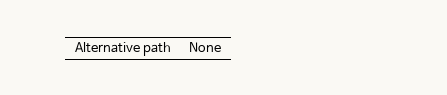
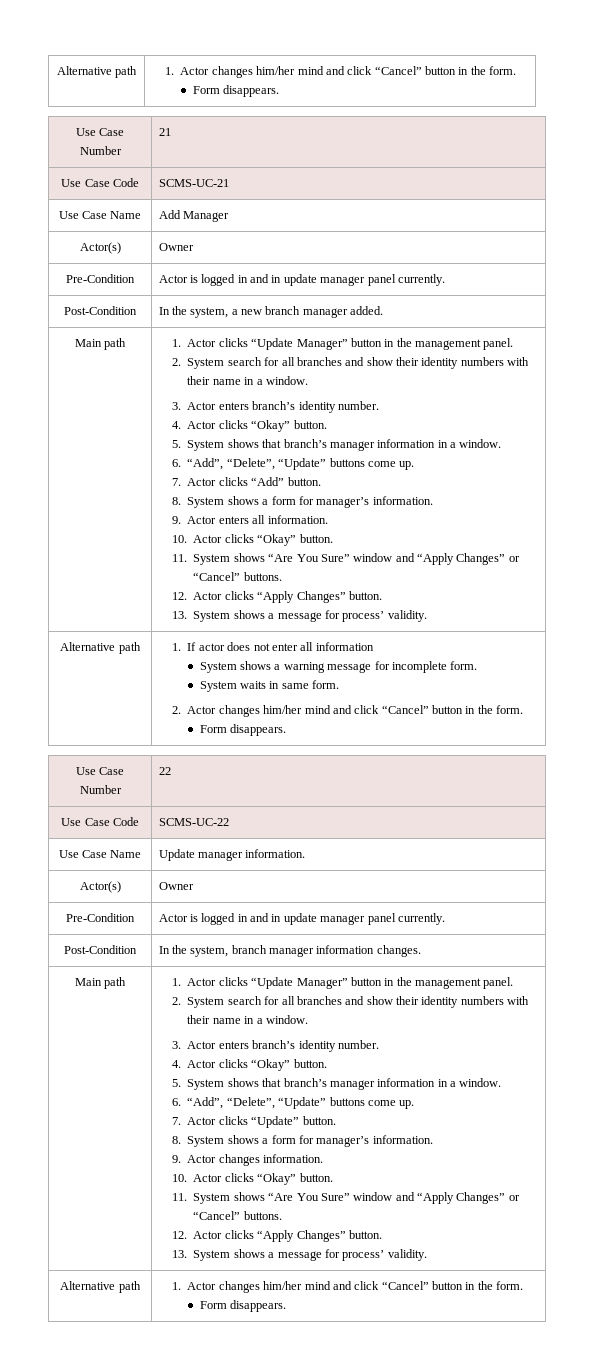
[74,42,172,56] [188,42,221,52] Alternative path | None -> [56,66,138,78] [165,66,517,78] [192,85,280,97] [75,128,125,136] [79,146,122,155] [158,128,171,136] [61,178,139,187] [158,179,229,187] [58,211,142,219] [158,210,229,222] [79,242,121,254] [158,243,194,251] [66,274,135,283] [158,274,445,286] [64,306,137,315] [158,306,384,318] [74,338,127,350] [172,338,514,350] [172,357,530,369] [187,376,308,385] [172,401,379,413] [172,420,327,432] [172,439,502,451] [172,458,415,470] [172,477,321,486] [172,496,433,508] [172,515,328,524] [172,534,333,546] [172,553,520,565] [193,572,282,581] [172,591,382,603] [172,610,427,622] [60,642,141,654] [172,642,374,651] [199,661,478,673] [199,680,340,692] [172,705,524,717] [199,724,287,736] [75,767,125,775] [79,785,122,794] [158,767,171,775] [61,817,139,826] [158,818,229,826] [58,850,142,858] [158,849,306,861] [79,881,121,893] [158,882,194,890] [66,913,135,922] [158,913,445,925] [64,945,137,954] [158,945,421,957] [74,977,127,989] [172,977,514,989] [172,996,530,1008] [187,1015,308,1024] [172,1040,379,1052] [172,1059,327,1071] [172,1078,502,1090] [172,1097,415,1109] [172,1116,336,1128] [172,1135,433,1147] [172,1154,324,1166] [172,1173,333,1185] [172,1192,520,1204] [193,1211,282,1220] [172,1230,382,1242] [172,1249,427,1261] [60,1281,141,1293] [172,1281,524,1293] [199,1300,287,1312] Alternative path | 1. Actor changes him/her mind and click “Cancel” button in the form. // Form disappears. // Use Case Number | 21 // Use Case Code | SCMS-UC-21 // Use Case Name | Add Manager // Actor(s) | Owner // Pre-Condition | Actor is logged in and in update manager panel currently. // Post-Condition | In the system, a new branch manager added. // Main path | 1. Actor clicks “Update Manager” button in the management panel. // 2. System search for all branches and show their identity numbers with their name in a window. // 3. Actor enters branch’s identity number. // 4. Actor clicks “Okay” button. // 5. System shows that branch’s manager information in a window. // 6. “Add”, “Delete”, “Update” buttons come up. // 7. Actor clicks “Add” button. // 8. System shows a form for manager’s information. // 9. Actor enters all information. // 10. Actor clicks “Okay” button. // 11. System shows “Are You Sure” window and “Apply Changes” or “Cancel” buttons. // 12. Actor clicks “Apply Changes” button. // 13. System shows a message for process’ validity. // Alternative path | 1. If actor does not enter all information // System shows a warning message for incomplete form. // System waits in same form. // 2. Actor changes him/her mind and click “Cancel” button in the form. // Form disappears. // Use Case Number | 22 // Use Case Code | SCMS-UC-22 // Use Case Name | Update manager information. // Actor(s) | Owner // Pre-Condition | Actor is logged in and in update manager panel currently. // Post-Condition | In the system, branch manager information changes. // Main path | 1. Actor clicks “Update Manager” button in the management panel. // 2. System search for all branches and show their identity numbers with their name in a window. // 3. Actor enters branch’s identity number. // 4. Actor clicks “Okay” button. // 5. System shows that branch’s manager information in a window. // 6. “Add”, “Delete”, “Update” buttons come up. // 7. Actor clicks “Update” button. // 8. System shows a form for manager’s information. // 9. Actor changes information. // 10. Actor clicks “Okay” button. // 11. System shows “Are You Sure” window and “Apply Changes” or “Cancel” buttons. // 12. Actor clicks “Apply Changes” button. // 13. System shows a message for process’ validity. // Alternative path | 1. Actor changes him/her mind and click “Cancel” button in the form. // Form disappears.

